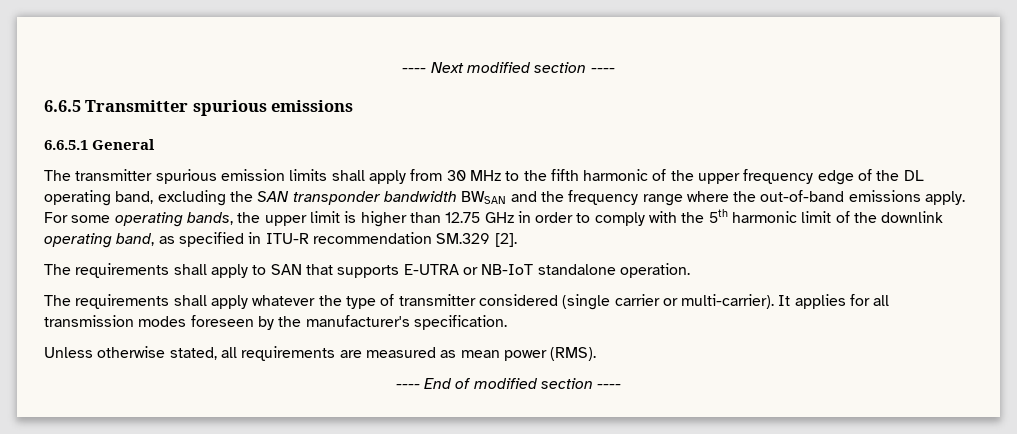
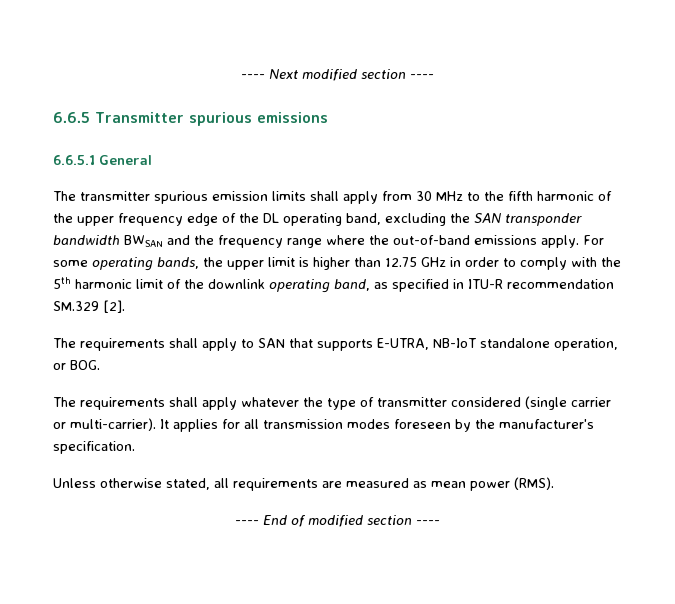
[403,263,690,278] E-UTRA or NB-IoT standalone operation. -> [377,338,618,351] [53,360,100,370] E-UTRA, NB-IoT standalone operation, or BOG.

